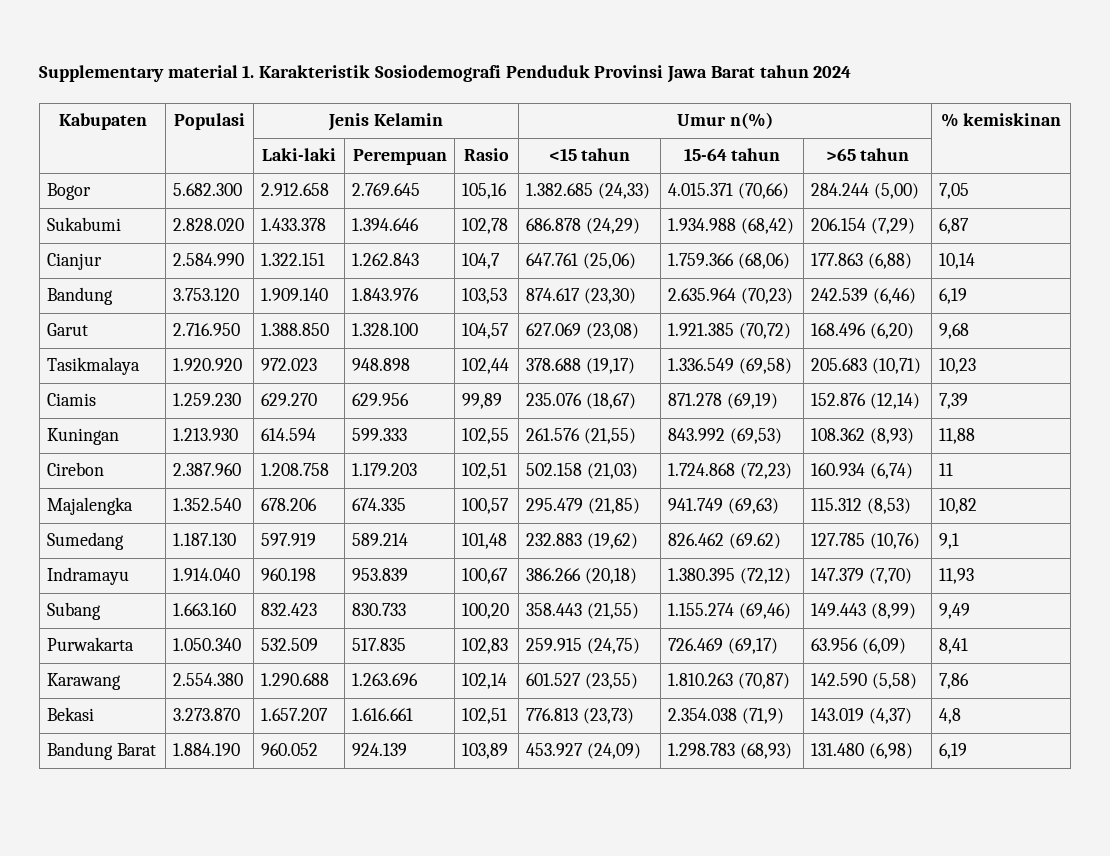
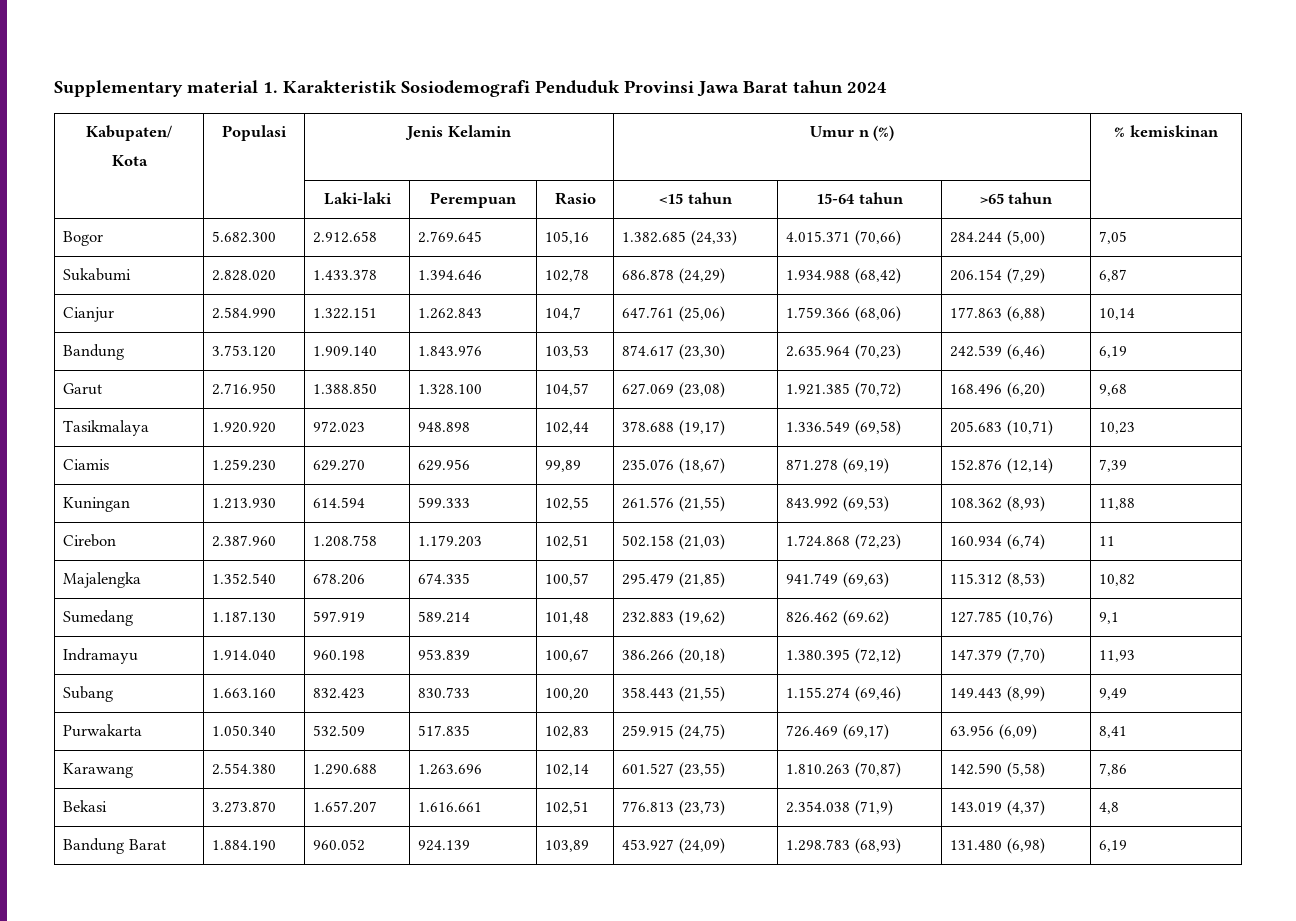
[58,113,147,130] Kabupaten -> [86,125,172,141] [111,155,148,166] Kabupaten/ // Kota
[729,112,773,129] n(%) -> [858,125,894,141] n (%)

